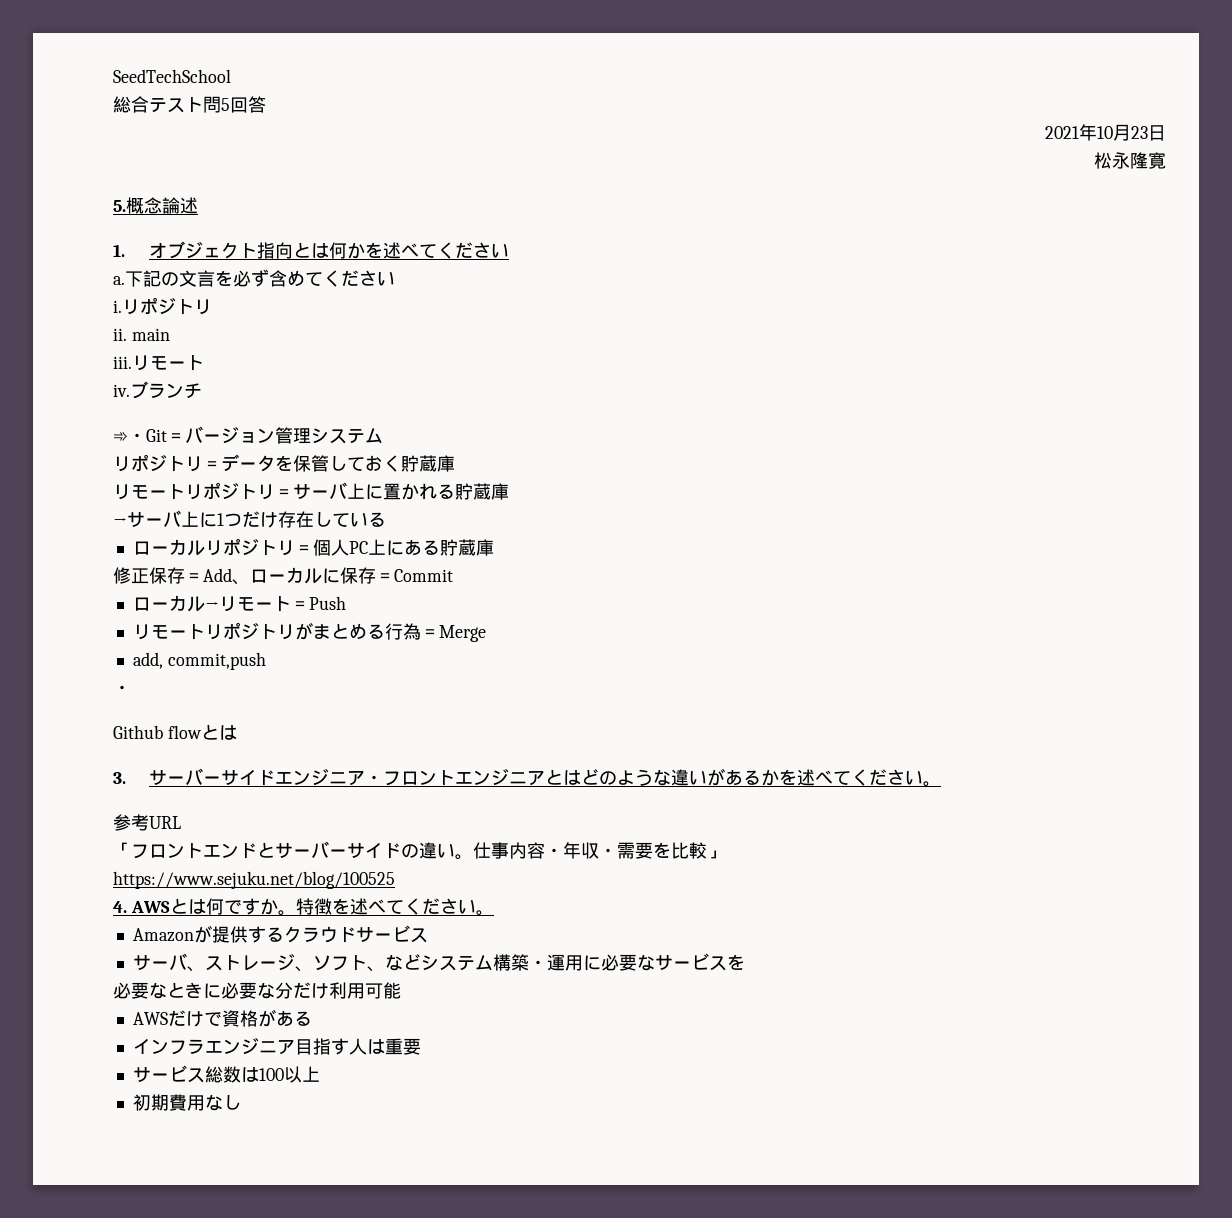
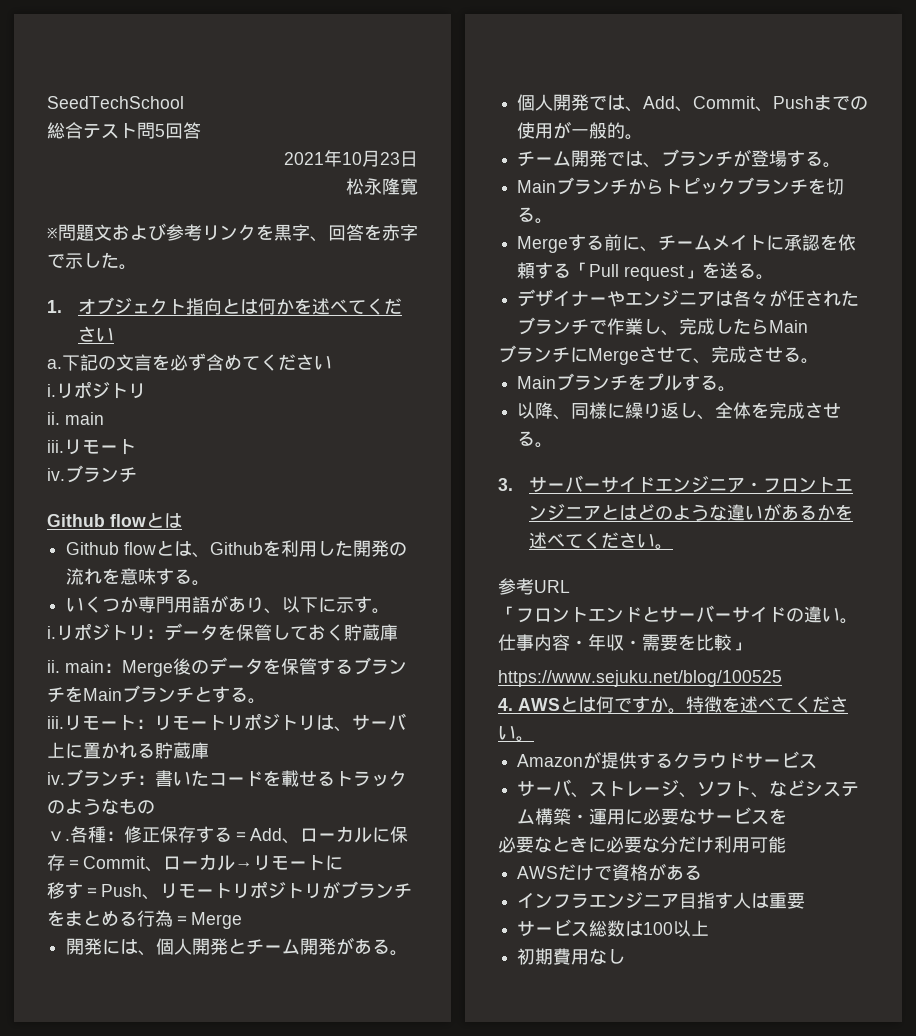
[113,197,198,214] 5.概念論述 -> [47,223,418,242] [47,252,137,270] ※問題文および参考リンクを黒字、回答を赤字で示した。
[113,426,383,444] [113,454,221,472] ➾・Git＝バージョン管理システム // リポジトリ＝ -> [47,512,182,528] [66,540,408,558] [66,568,211,586] [66,595,391,614] [47,623,164,641] Github flowとは // Github flowとは、Githubを利用した開発の流れを意味する。 // いくつか専門用語があり、以下に示す。 // i.リポジトリ：
[113,482,293,500] リモートリポジトリ＝ -> [47,657,407,677] [47,685,266,704] [47,713,352,732] ii. main：Merge後のデータを保管するブランチをMainブランチとする。 // iii.リモート：リモートリポジトリは、
[113,510,386,528] [132,538,494,556] →サーバ上に1つだけ存在している // ローカルリポジトリ＝個人PC上にある貯蔵庫 // -> [47,769,407,787] [47,798,155,815] [47,826,124,843] iv.ブランチ：書いたコードを載せるトラックのようなもの // ⅴ.各種：
(185, 575) none -> [196,826,232,843] する
(453, 575) // -> [145,866,163,872] 、
(291, 604) none -> [325,855,343,871] [47,882,83,899] に // 移す
(346, 603) // -> [142,894,160,900] 、
(313, 631) none -> [340,881,412,899] [47,910,65,926] ブランチを
[132,652,266,670] [113,685,131,694] [113,724,237,740] add, commit,push // ・ // Github flowとは -> [66,937,409,956] [517,94,869,112] [517,121,644,140] [517,149,842,168] [517,177,845,195] [517,207,554,224] [517,234,857,253] [517,262,775,281] [517,289,860,307] [517,317,809,336] [498,345,819,365] [517,373,737,392] [517,402,842,420] [517,431,554,448] 開発には、個人開発とチーム開発がある。 // 個人開発では、Add、Commit、Pushまでの使用が一般的。 // チーム開発では、ブランチが登場する。 // Mainブランチからトピックブランチを切る。 // Mergeする前に、チームメイトに承認を依頼する「Pull request」を送る。 // デザイナーやエンジニアは各々が任されたブランチで作業し、完成したらMain // ブランチにMergeさせて、完成させる。 // Mainブランチをプルする。 // 以降、同様に繰り返し、全体を完成させる。

